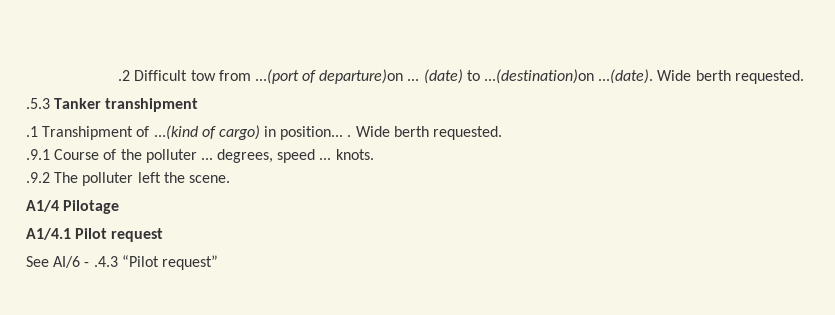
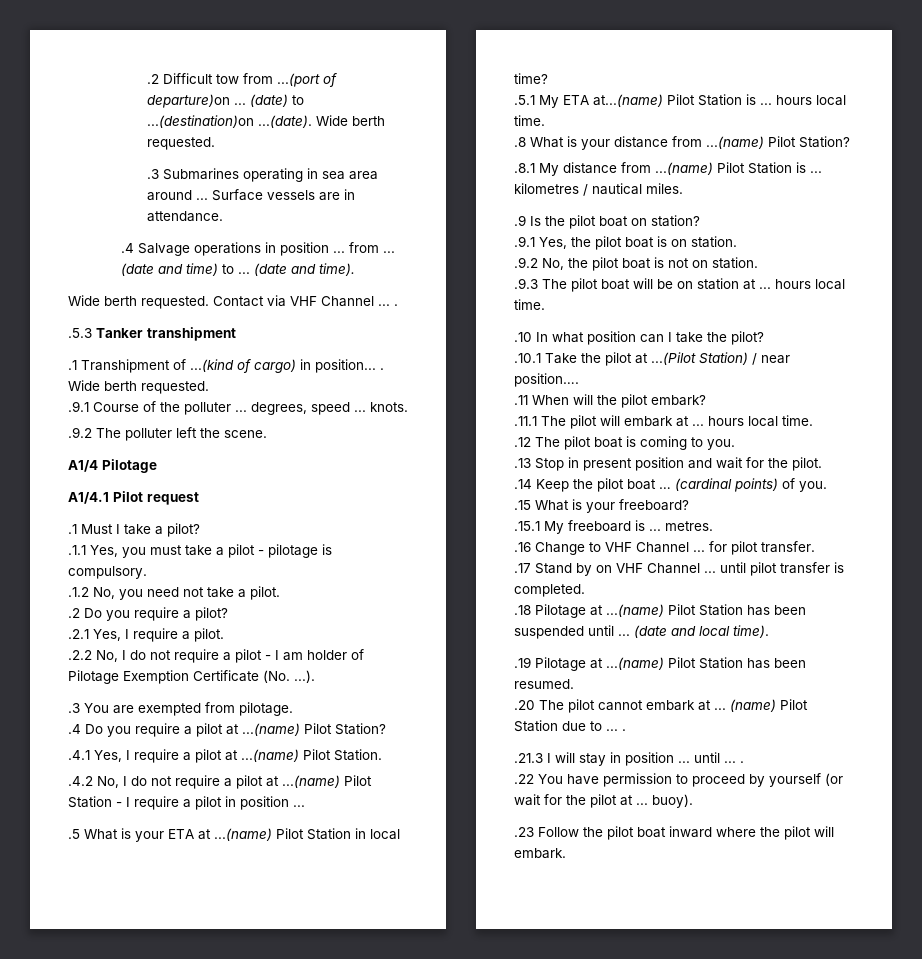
(804, 77) none -> [147,168,379,182] [147,189,356,201] [147,211,224,222] [120,242,395,256] [120,263,355,276] [68,295,398,309] // .3 Submarines operating in sea area around ... Surface vessels are in attendance. // .4 Salvage operations in position ... from ... (date and time) to ... (date and time). // Wide berth requested. Contact via VHF Channel ... .
[26,255,218,270] See AI/6 - .4.3 “Pilot request” -> [68,523,200,537] [68,544,332,558] [68,566,147,579] [68,586,280,600] [68,607,228,621] [68,628,224,642] [68,649,364,663] [68,670,315,684] [68,702,293,716] [68,723,386,737] [68,749,382,763] [68,775,372,789] [68,796,305,810] [68,828,400,842] [514,73,548,84] [514,94,846,108] [514,115,545,126] [514,136,850,150] [514,162,822,176] [514,183,683,196] [514,215,700,229] [514,236,737,250] [514,257,758,271] [514,278,845,292] [514,299,545,310] [514,331,764,345] [514,352,790,366] [514,373,579,387] [514,394,706,408] [514,415,813,429] [514,436,735,450] [514,457,822,471] [514,478,827,492] [514,499,689,513] [514,520,713,534] [514,541,815,555] [514,562,844,576] [514,584,585,597] [514,604,806,618] [514,625,769,639] [514,657,806,671] [514,679,574,689] [514,699,808,713] [514,720,626,732] [514,752,744,766] [514,773,843,787] [514,794,693,808] [514,826,834,840] [514,848,566,859] .1 Must I take a pilot? // .1.1 Yes, you must take a pilot - pilotage is compulsory. // .1.2 No, you need not take a pilot. // .2 Do you require a pilot? // .2.1 Yes, I require a pilot. // .2.2 No, I do not require a pilot - I am holder of Pilotage Exemption Certificate (No. ...). // .3 You are exempted from pilotage. // .4 Do you require a pilot at ...(name) Pilot Station? // .4.1 Yes, I require a pilot at ...(name) Pilot Station. // .4.2 No, I do not require a pilot at ...(name) Pilot Station - I require a pilot in position ... // .5 What is your ETA at ...(name) Pilot Station in local time? // .5.1 My ETA at...(name) Pilot Station is ... hours local time. // .8 What is your distance from ...(name) Pilot Station? // .8.1 My distance from ...(name) Pilot Station is ... kilometres / nautical miles. // .9 Is the pilot boat on station? // .9.1 Yes, the pilot boat is on station. // .9.2 No, the pilot boat is not on station. // .9.3 The pilot boat will be on station at ... hours local time. // .10 In what position can I take the pilot? // .10.1 Take the pilot at ...(Pilot Station) / near position…. // .11 When will the pilot embark? // .11.1 The pilot will embark at ... hours local time. // .12 The pilot boat is coming to you. // .13 Stop in present position and wait for the pilot. // .14 Keep the pilot boat … (cardinal points) of you. // .15 What is your freeboard? // .15.1 My freeboard is ... metres. // .16 Change to VHF Channel ... for pilot transfer. // .17 Stand by on VHF Channel ... until pilot transfer is completed. // .18 Pilotage at ...(name) Pilot Station has been suspended until ... (date and local time). // .19 Pilotage at ...(name) Pilot Station has been resumed. // .20 The pilot cannot embark at ... (name) Pilot Station due to ... . // .21.3 I will stay in position ... until ... . // .22 You have permission to proceed by yourself (or wait for the pilot at ... buoy). // .23 Follow the pilot boat inward where the pilot will embark.

